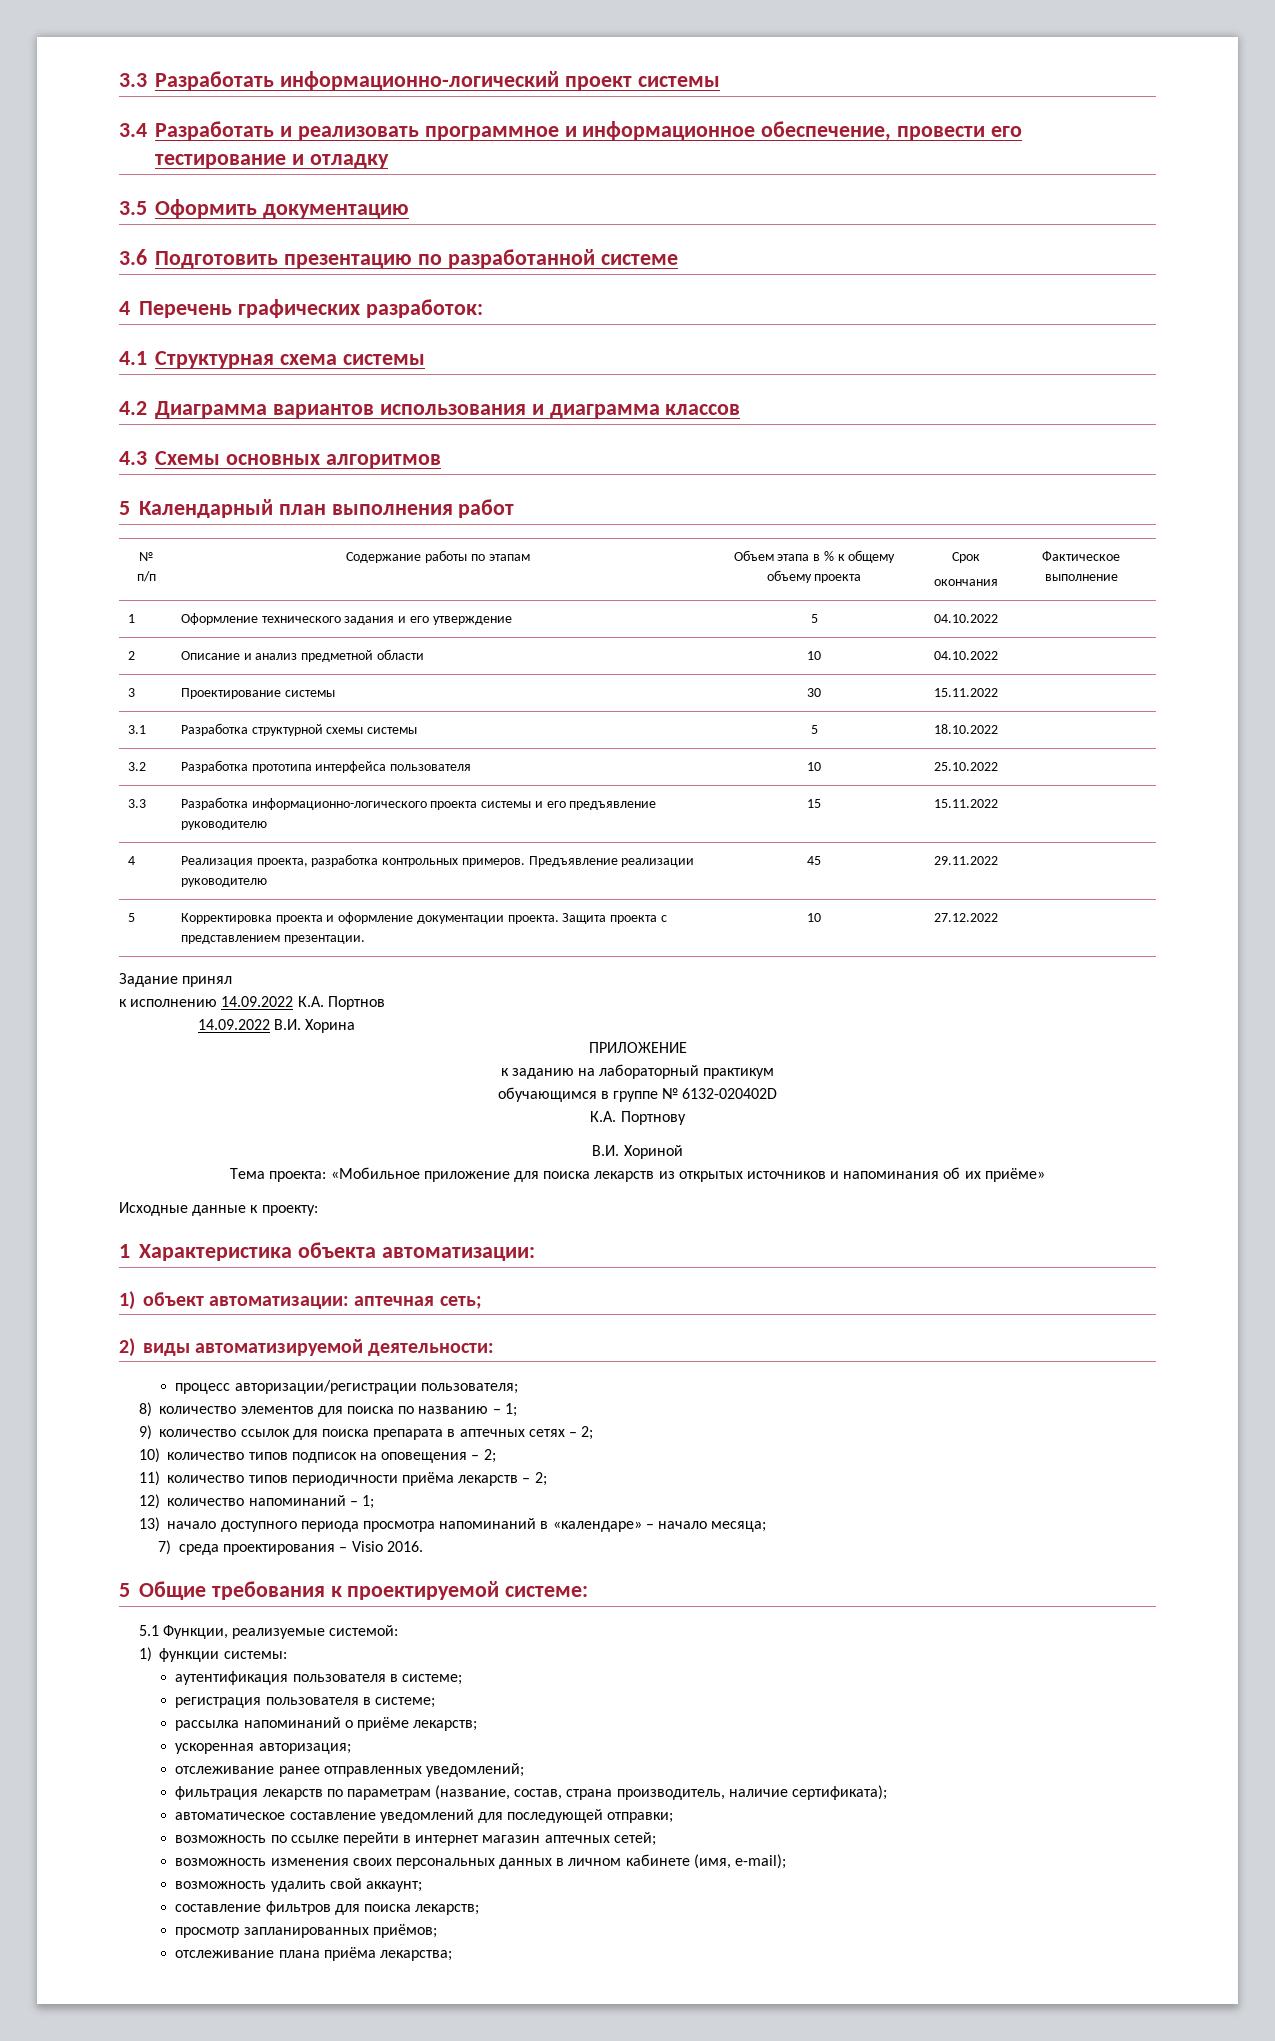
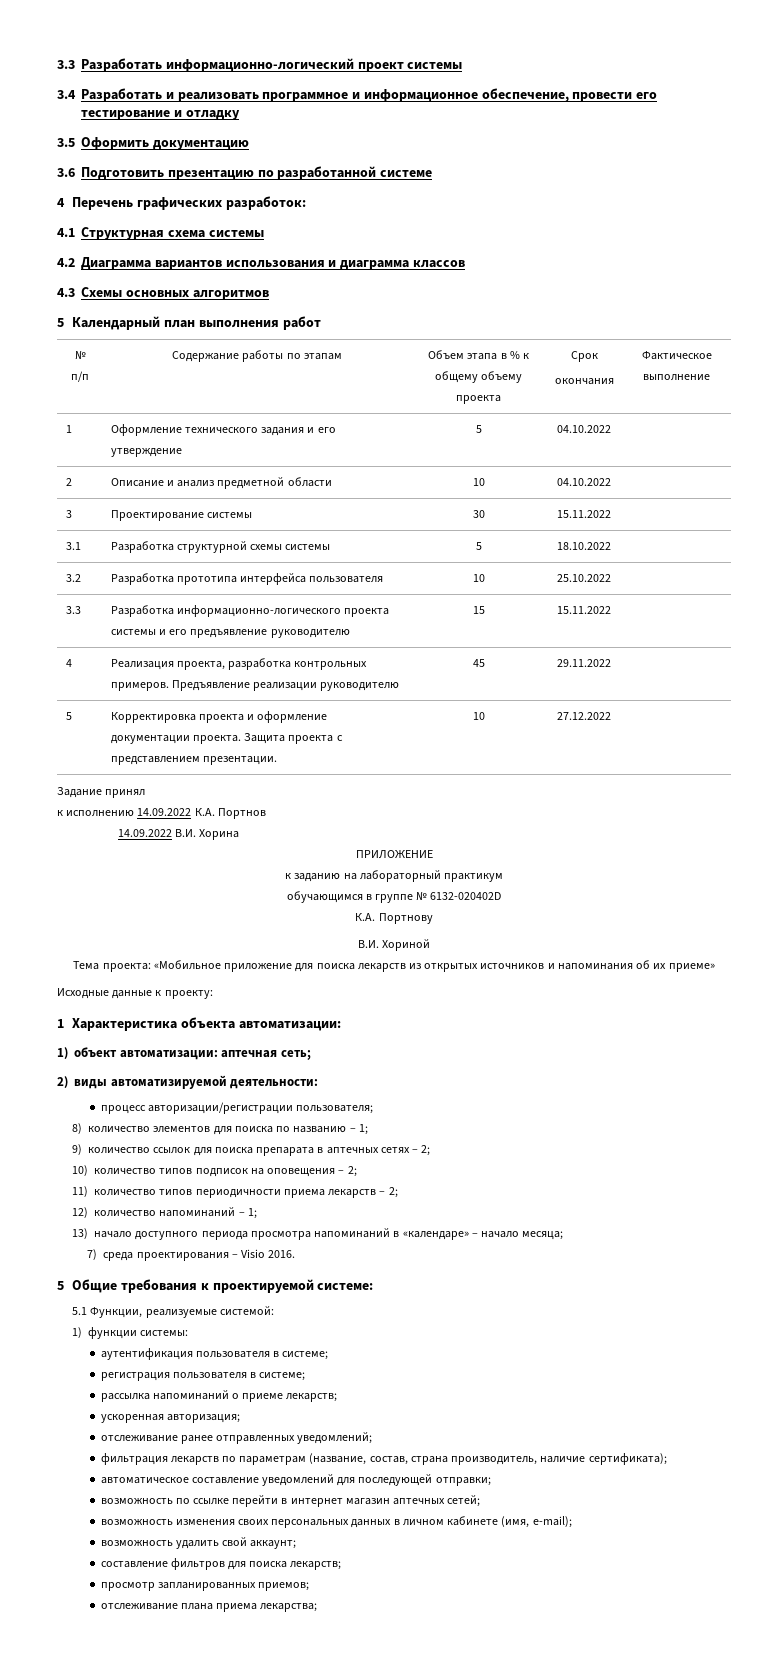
[984,1168,1045,1182] приёме» -> [668,963,715,972] приеме»
[401,1472,454,1486] приёма -> [283,1189,325,1198] приема
[356,1717,409,1731] приёме -> [242,1393,284,1402] приеме
[372,1924,437,1938] приёмов; -> [257,1582,309,1591] приемов;
[323,1947,376,1961] приёма -> [215,1603,257,1612] приема

